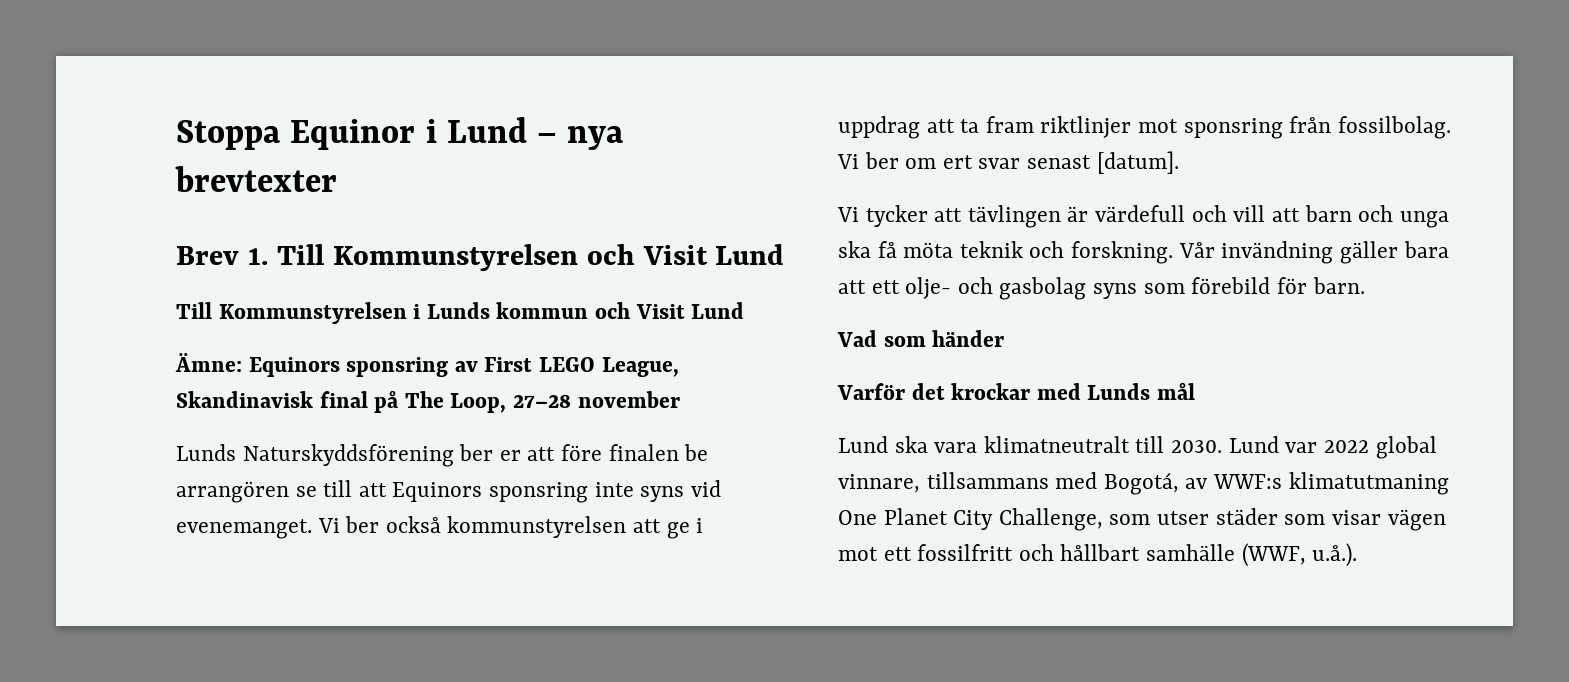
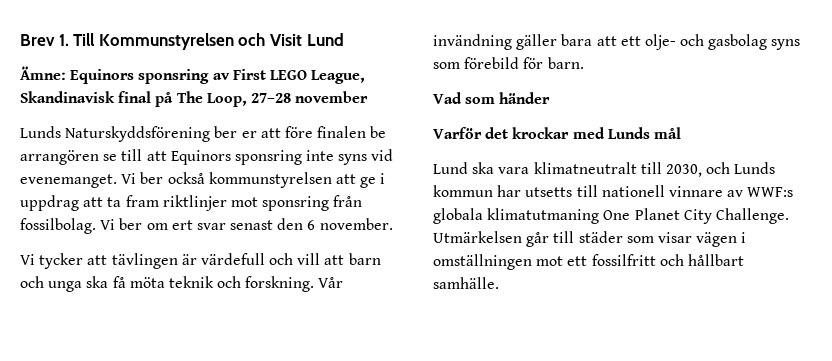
[176,117,624,150] [175,166,337,192] Stoppa Equinor i Lund – nya brevtexter // -> (20, 40) none
[176,302,745,324] // Till Kommunstyrelsen i Lunds kommun och Visit Lund -> (344, 39) none
[1096,151,1179,174] [datum]. -> [277,218,393,230] den 6 november.
[1171,436,1437,459] [838,472,1179,495] 2030. Lund var 2022 global vinnare, tillsammans med Bogotá, -> [665,162,776,177] [433,185,723,197] 2030, och Lunds kommun har utsetts till nationell vinnare
(1283, 481) none -> [433,208,483,224] globala
[998,508,1210,531] Challenge, som utser -> [715,208,789,224] [433,231,575,247] Challenge. Utmärkelsen går till
(1446, 520) none -> [741,232,747,243] [433,254,532,270] i omställningen
[1146,543,1358,567] samhälle (WWF, u.å.). -> [433,277,499,289] samhälle.

